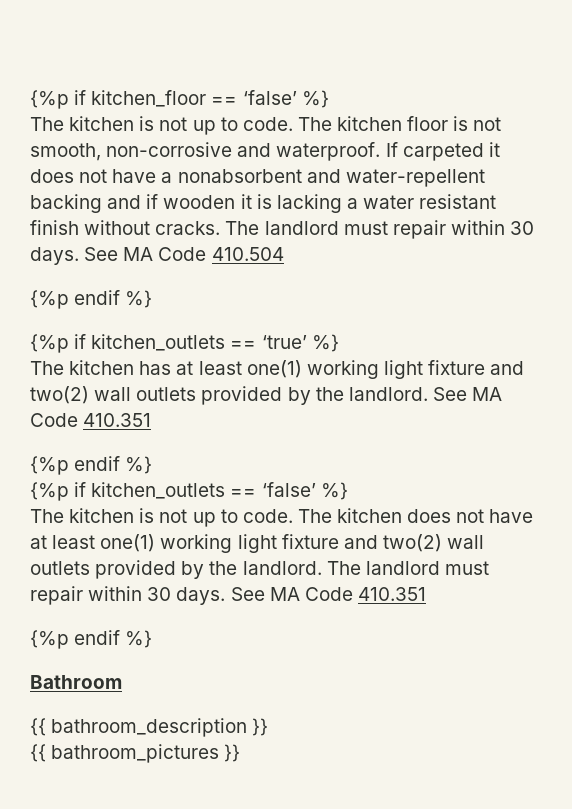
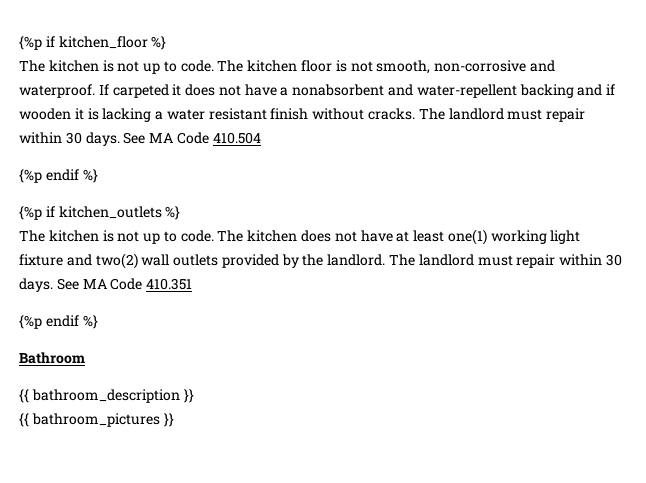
[211,90,297,105] == ‘false’ -> (148, 42) none
[230,334,339,352] [30,360,525,379] [30,386,503,405] [30,413,152,427] [30,456,153,475] [30,482,316,501] == ‘true’ %} // The kitchen has at least one(1) working light fixture and two(2) wall outlets provided by the landlord. See MA Code 410.351 // {%p endif %} // {%p if kitchen_outlets == ‘false’ -> (162, 212) none

